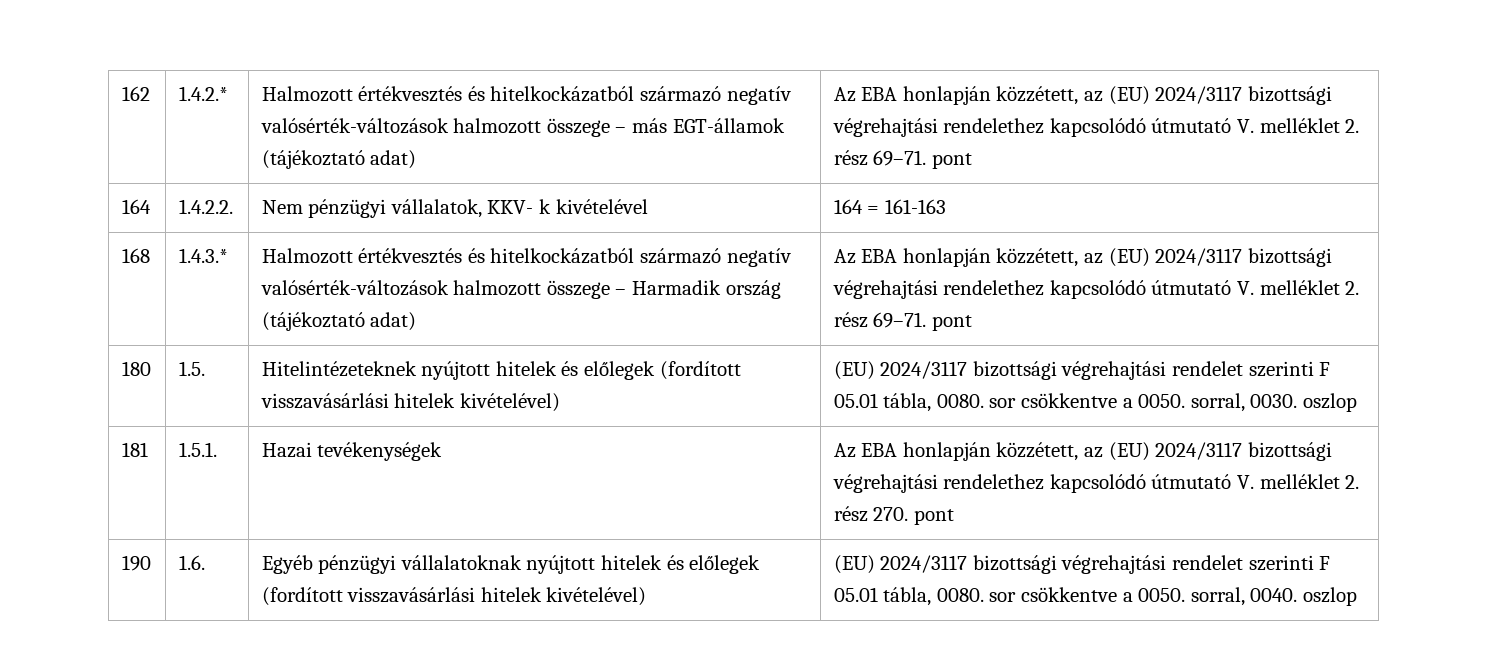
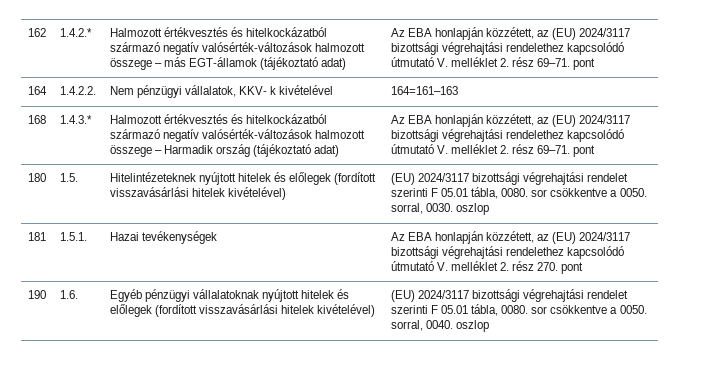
[833,199,946,214] 164 = 161-163 -> [390,86,458,95] 164=161–163

